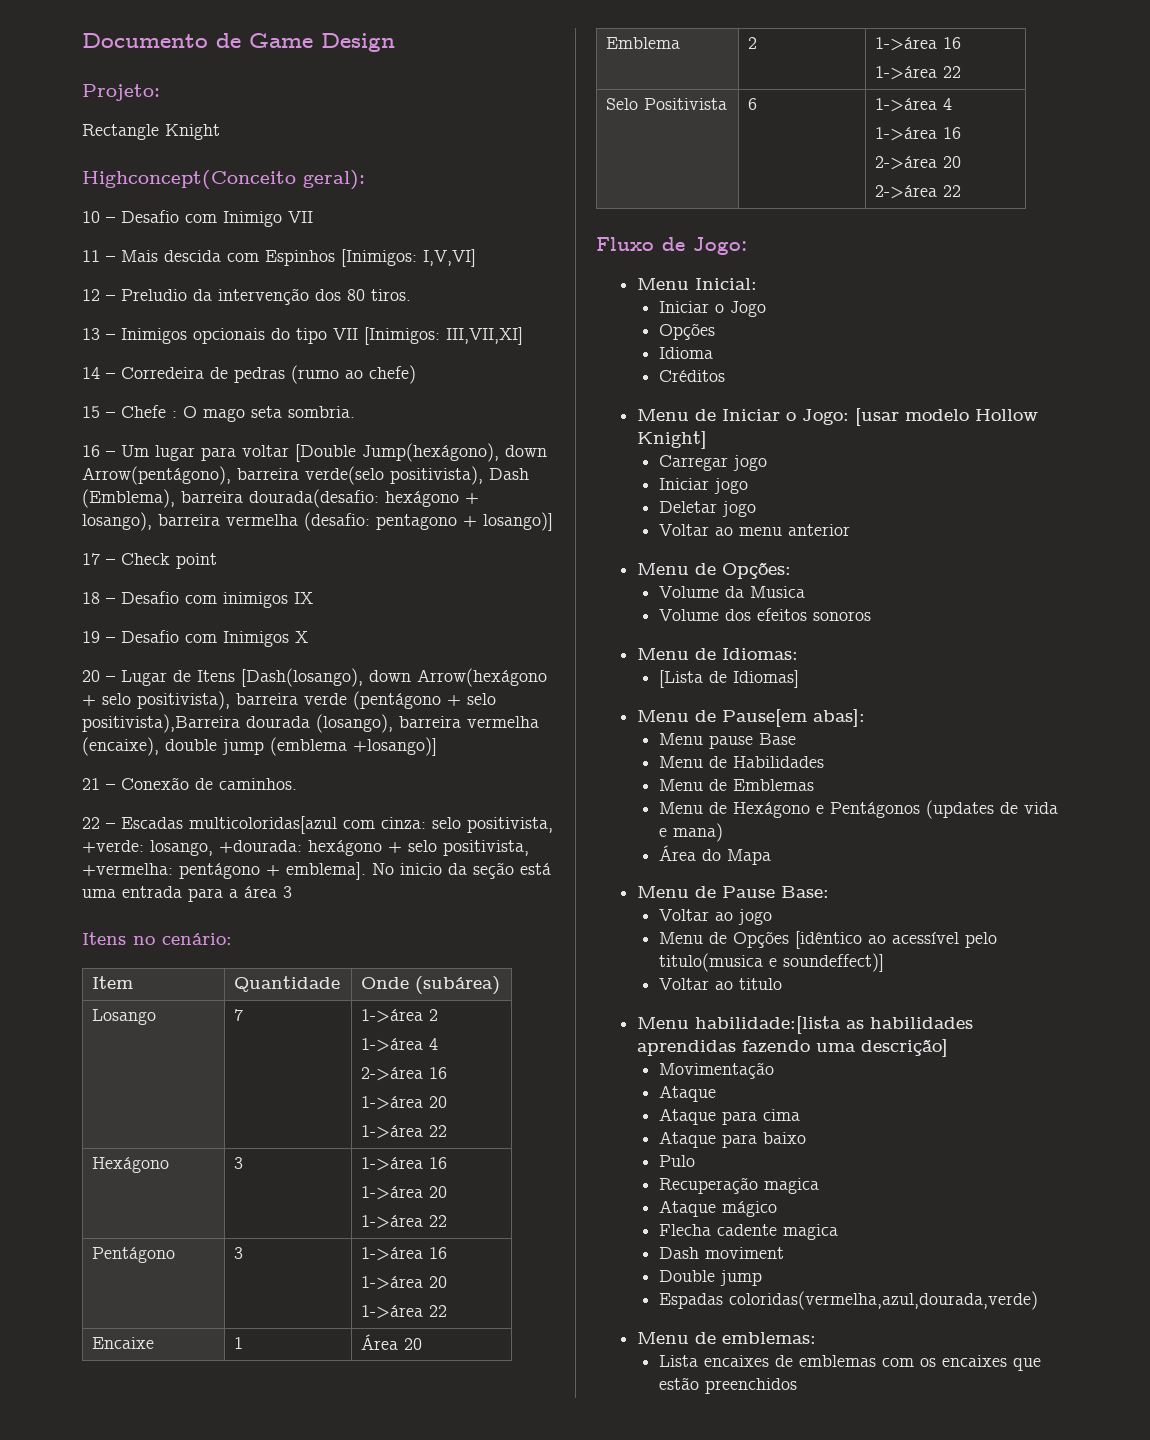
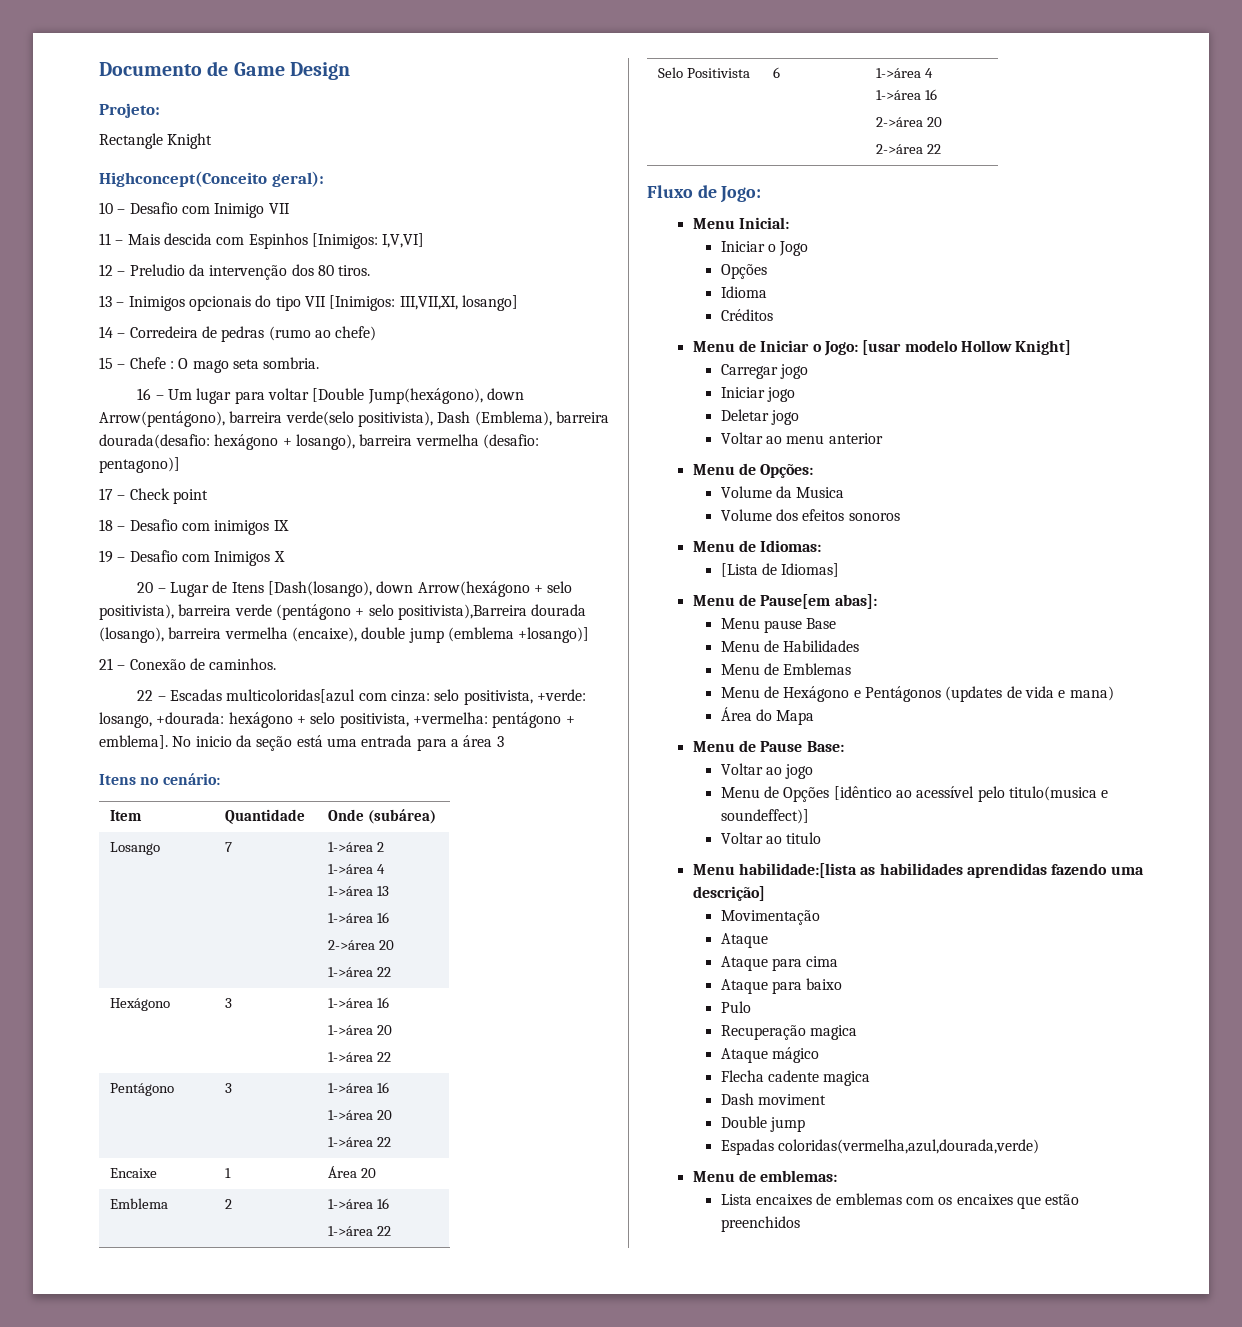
[446,327,523,345] III,VII,XI] -> [399,295,518,311] III,VII,XI, losango]
[376,512,553,531] pentagono + losango)] -> [99,457,180,473] pentagono)]
[361,1067,448,1081] [361,1096,424,1110] 2->área 16 // 1->área -> [327,886,389,896] [327,912,389,923] [327,940,375,950] 1->área 13 // 1->área 16 // 2->área

